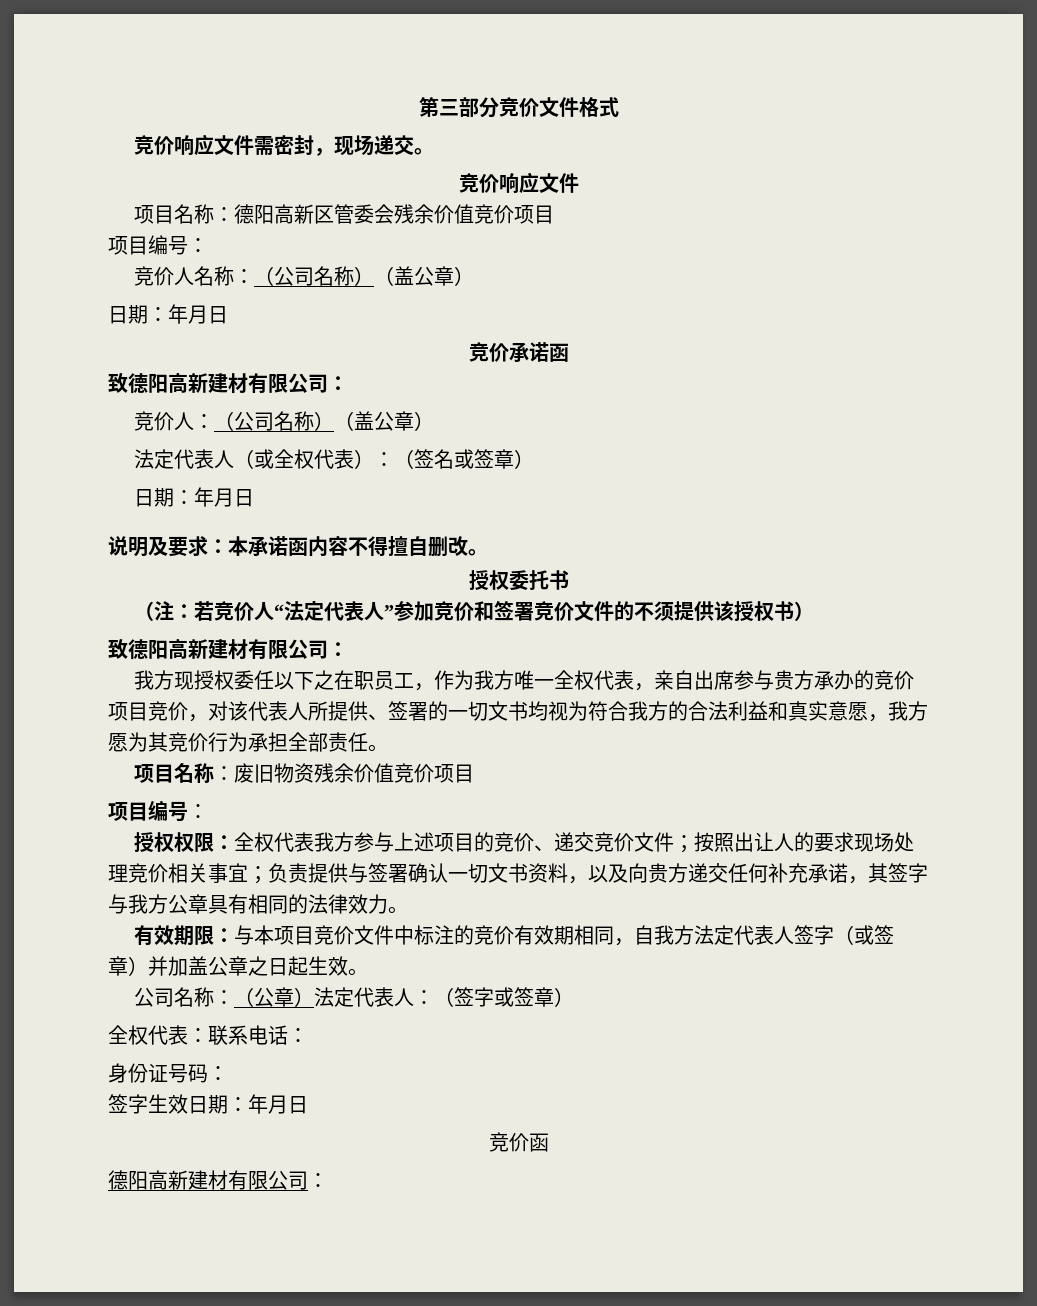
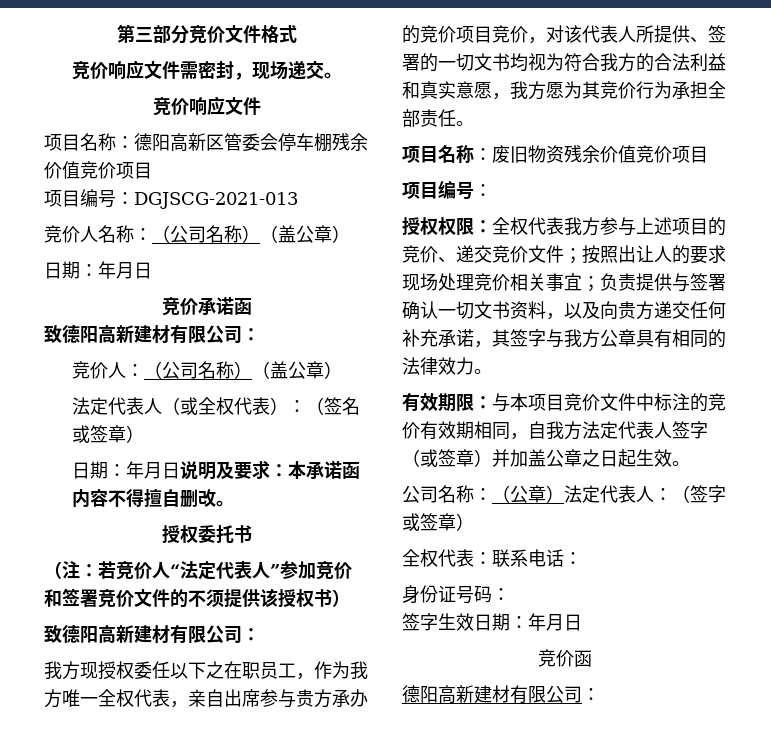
[394,204,555,224] [108,235,208,255] 残余价值竞价项目 // 项目编号： -> [278,133,368,152] [44,161,152,179] [44,189,298,209] 停车棚残余价值竞价项目 // 项目编号：DGJSCG-2021-013
(254, 498) // -> (180, 470) none

